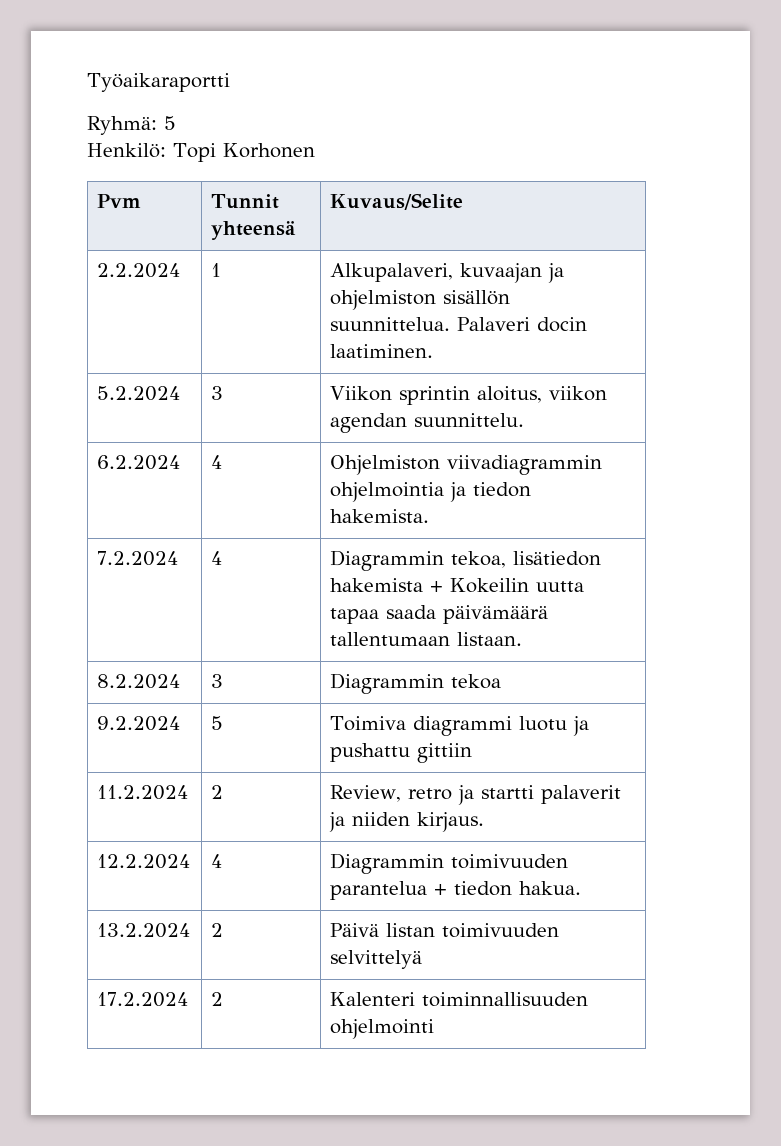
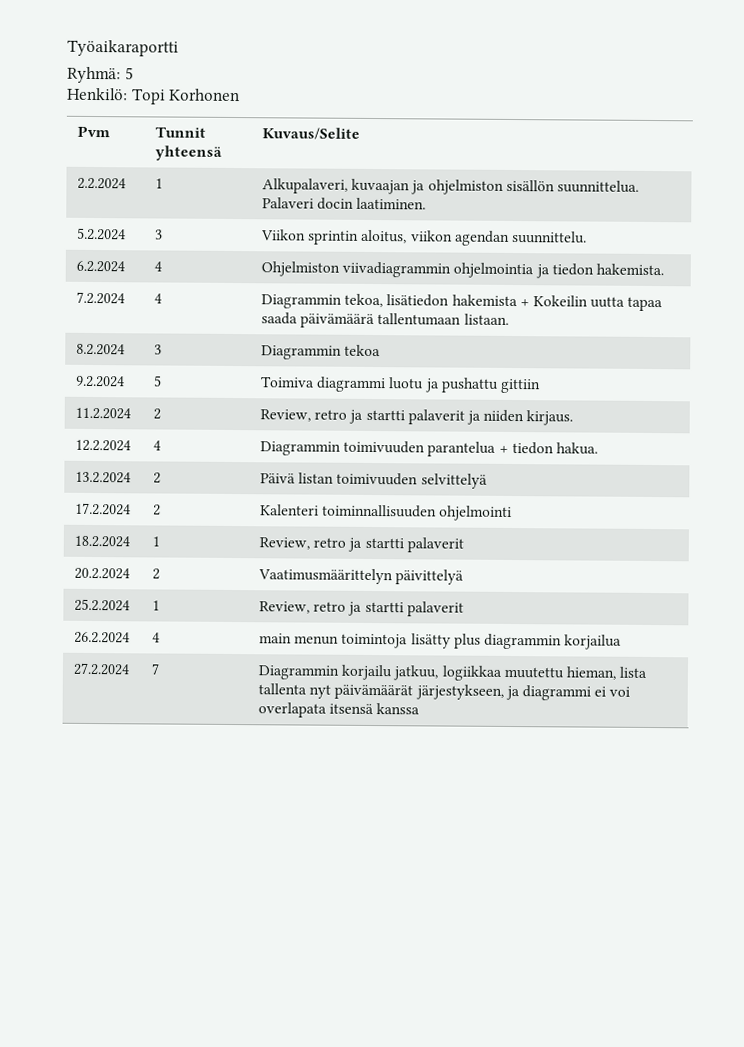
(435, 1029) none -> [74,535,131,548] [152,536,161,547] [259,537,464,553] [74,567,131,580] [152,568,161,580] [258,568,465,585] [74,598,131,612] [152,600,161,611] [259,601,464,617] [74,631,131,644] [152,632,161,643] [259,633,623,650] [73,662,130,676] [151,663,160,675] [258,664,648,681] [258,683,631,701] [258,702,421,718] // 18.2.2024 | 1 | Review, retro ja startti palaverit // 20.2.2024 | 2 | Vaatimusmäärittelyn päivittelyä // 25.2.2024 | 1 | Review, retro ja startti palaverit // 26.2.2024 | 4 | main menun toimintoja lisätty plus diagrammin korjailua // 27.2.2024 | 7 | Diagrammin korjailu jatkuu, logiikkaa muutettu hieman, lista tallenta nyt päivämäärät järjestykseen, ja diagrammi ei voi overlapata itsensä kanssa

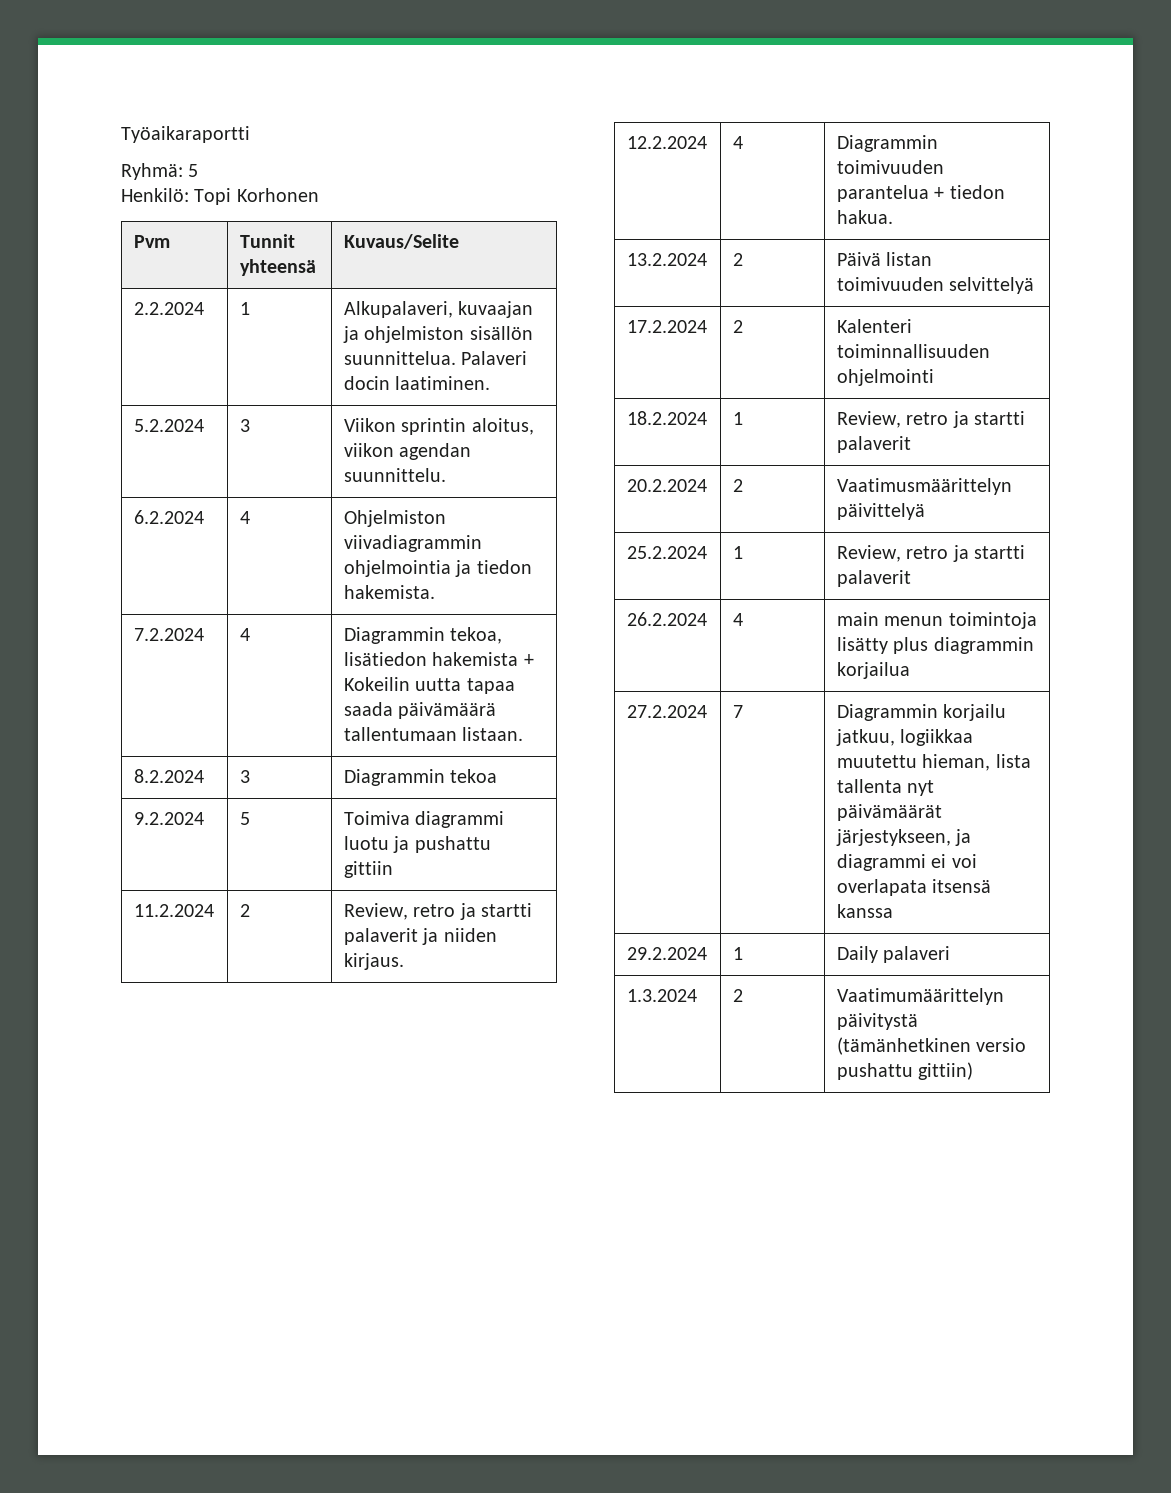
(421, 709) none -> [626,947,707,960] [732,947,743,960] [836,946,951,963] [626,989,697,1002] [732,989,743,1002] [836,988,1004,1005] [836,1013,918,1030] [836,1037,1027,1055] [836,1062,974,1080] // 29.2.2024 | 1 | Daily palaveri // 1.3.2024 | 2 | Vaatimumäärittelyn päivitystä (tämänhetkinen versio pushattu gittiin)

